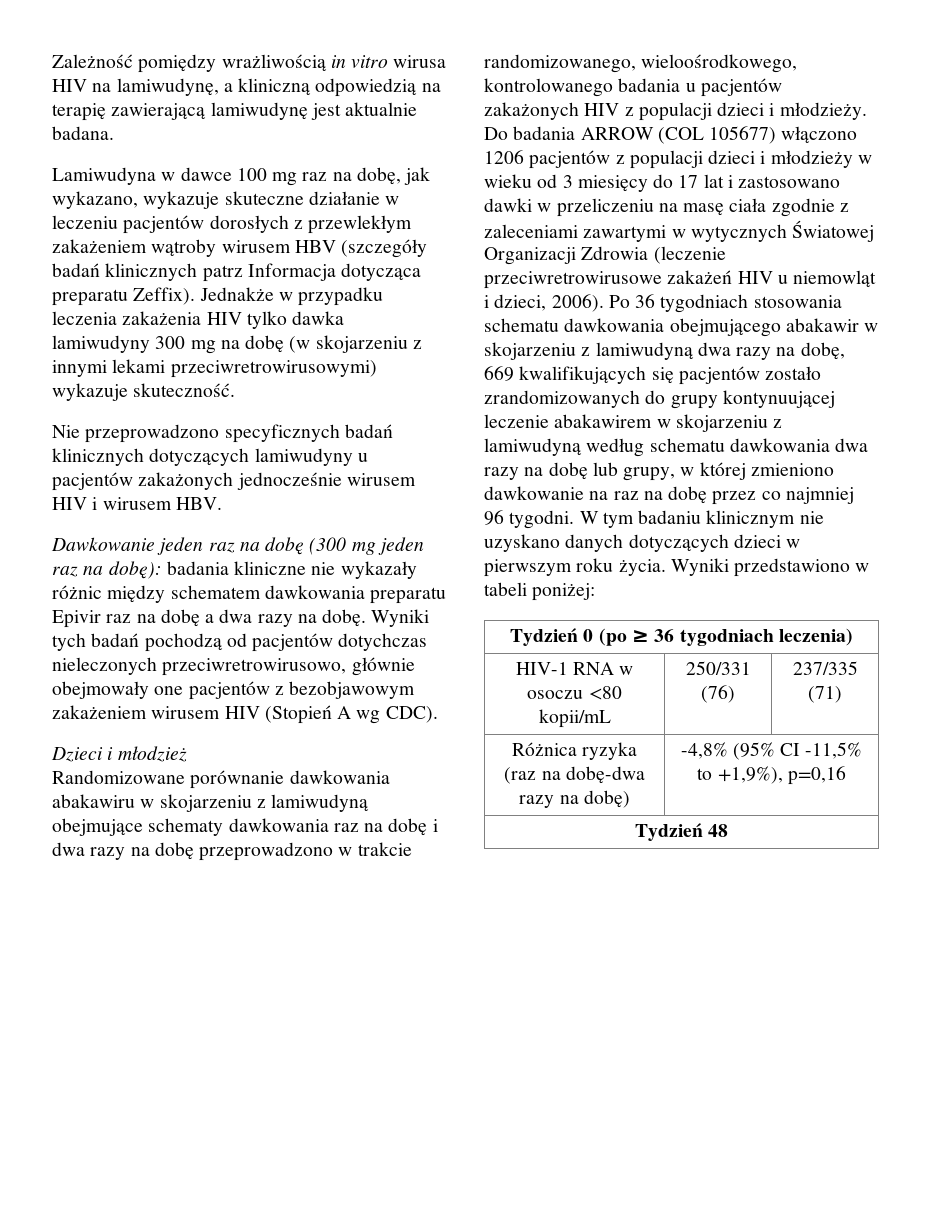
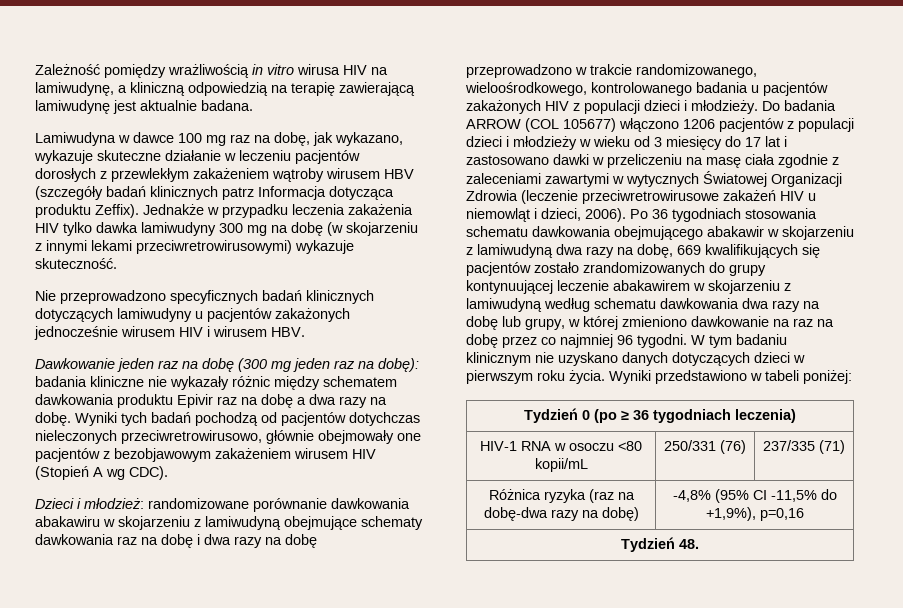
[52,289,128,306] preparatu -> [35,204,91,218] produktu
[370,587,447,604] preparatu -> [117,394,173,408] produktu
[117,746,187,762] [52,770,185,784] młodzież // Randomizowane -> [84,498,249,509] młodzież: randomizowane
[697,768,713,780] to -> [820,489,837,500] do
[708,824,729,837] 48 -> [679,539,699,549] 48.

